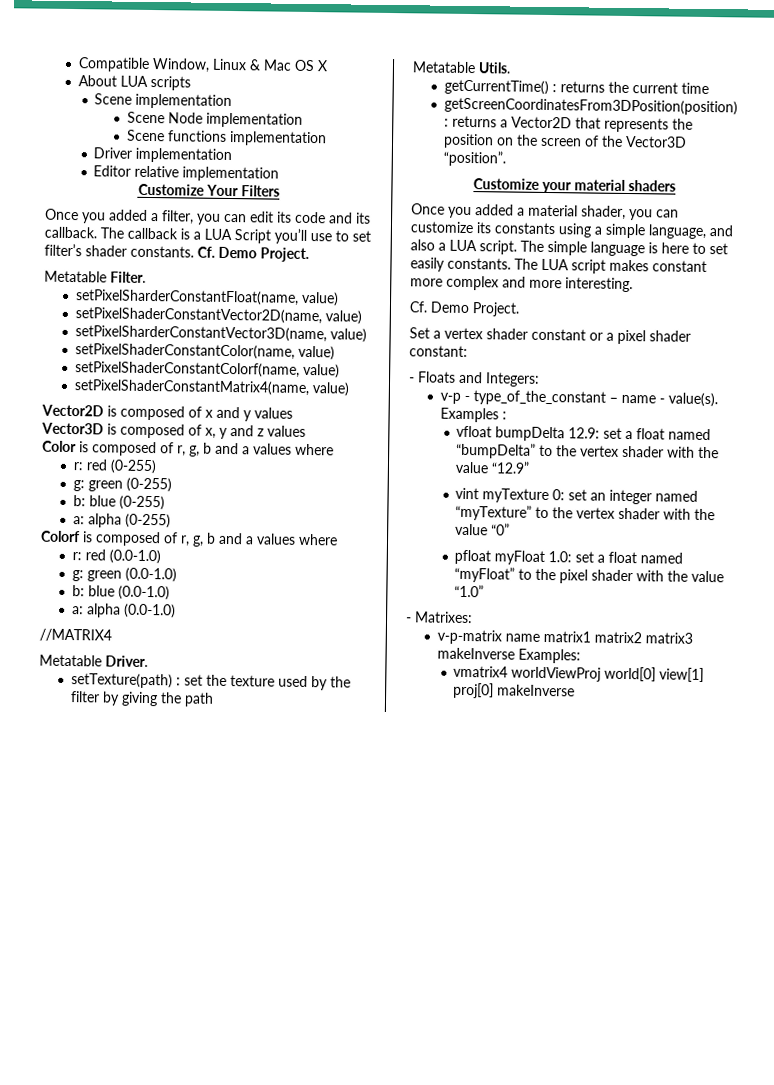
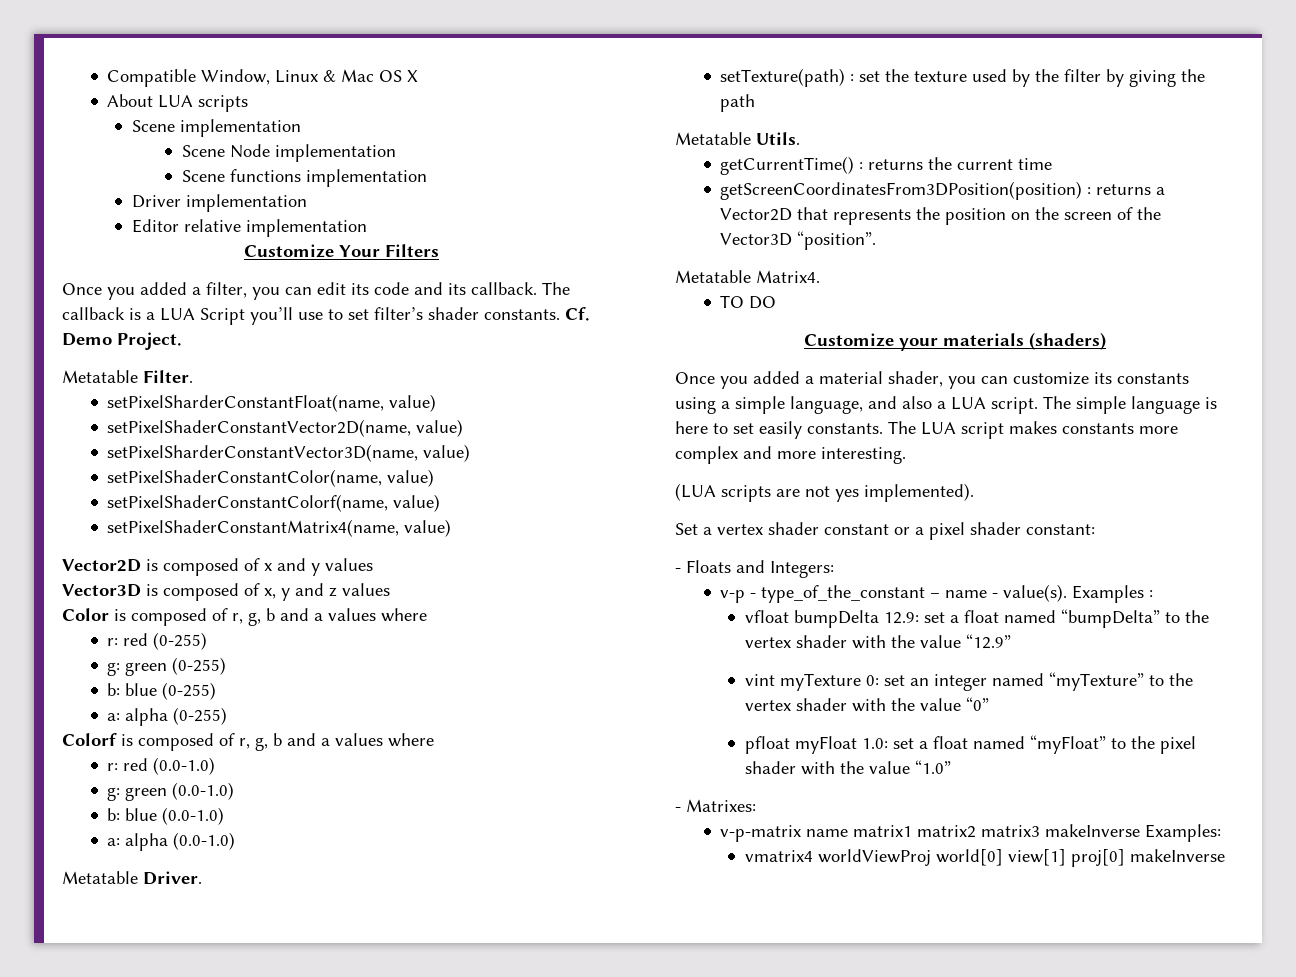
[39,628,112,642] // //MATRIX4 -> (236, 841) none
(506, 158) none -> [675,270,820,283] [720,295,777,309] // Metatable Matrix4. // TO DO
[574,179,676,192] material shaders -> [942,332,1106,350] materials (shaders)
[652,260,707,272] constant -> [1062,423,1134,434] constants
[409,301,520,317] Cf. Demo Project. -> [675,483,974,502] (LUA scripts are not yes implemented).

